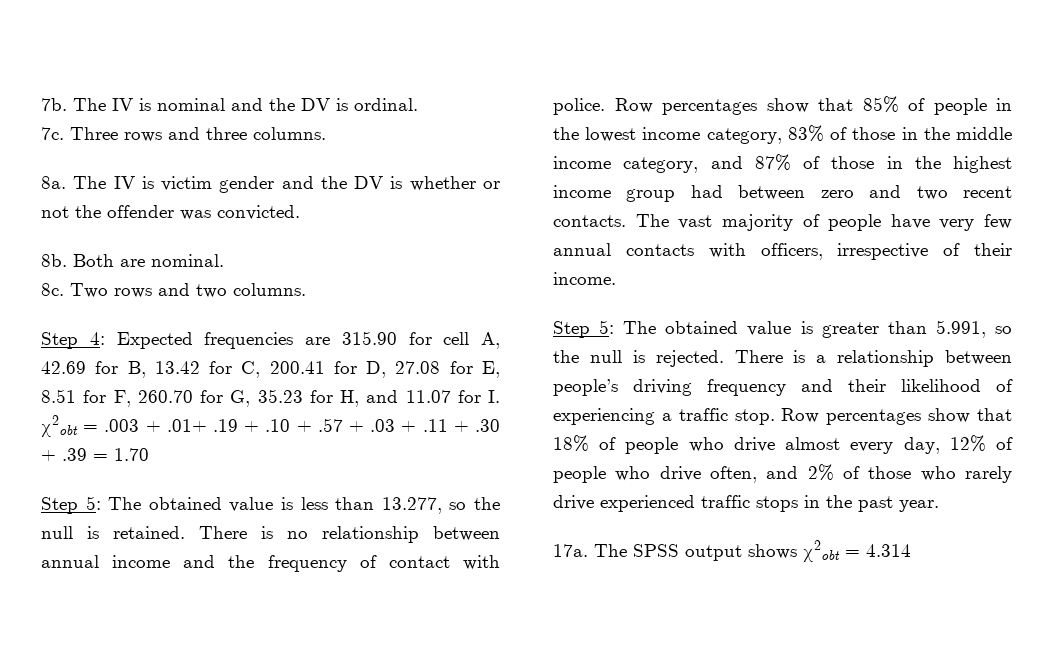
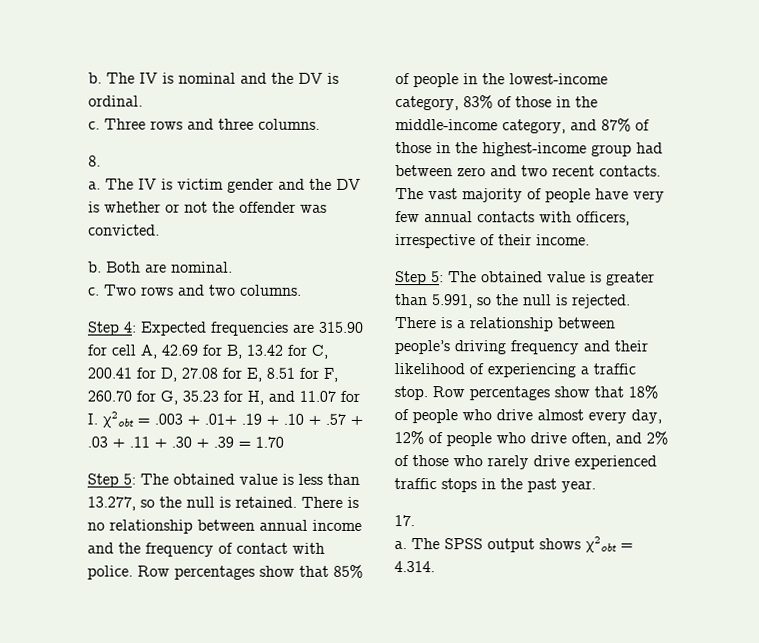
[41,98,67,111] 7b. -> [88,72,102,84] b.
[41,127,64,140] 7c. -> [88,121,100,130] c.
[41,176,66,189] 8a. -> [88,155,101,167] [88,181,101,190] 8. // a.
[41,254,67,267] 8b. -> [88,261,102,273] b.
[41,283,64,296] 8c. -> [88,287,100,296] c.
[585,127,701,142] lowest income -> [509,73,608,85] lowest-income
[956,127,1012,140] [553,156,611,169] middle income -> [395,119,498,131] middle-income
[953,156,1012,173] [553,185,611,198] highest income -> [482,142,587,157] highest-income
[553,544,588,557] 17a. -> [394,515,415,527] [394,541,407,550] 17. // a.
[866,544,911,557] 4.314 -> [394,561,435,573] 4.314.

